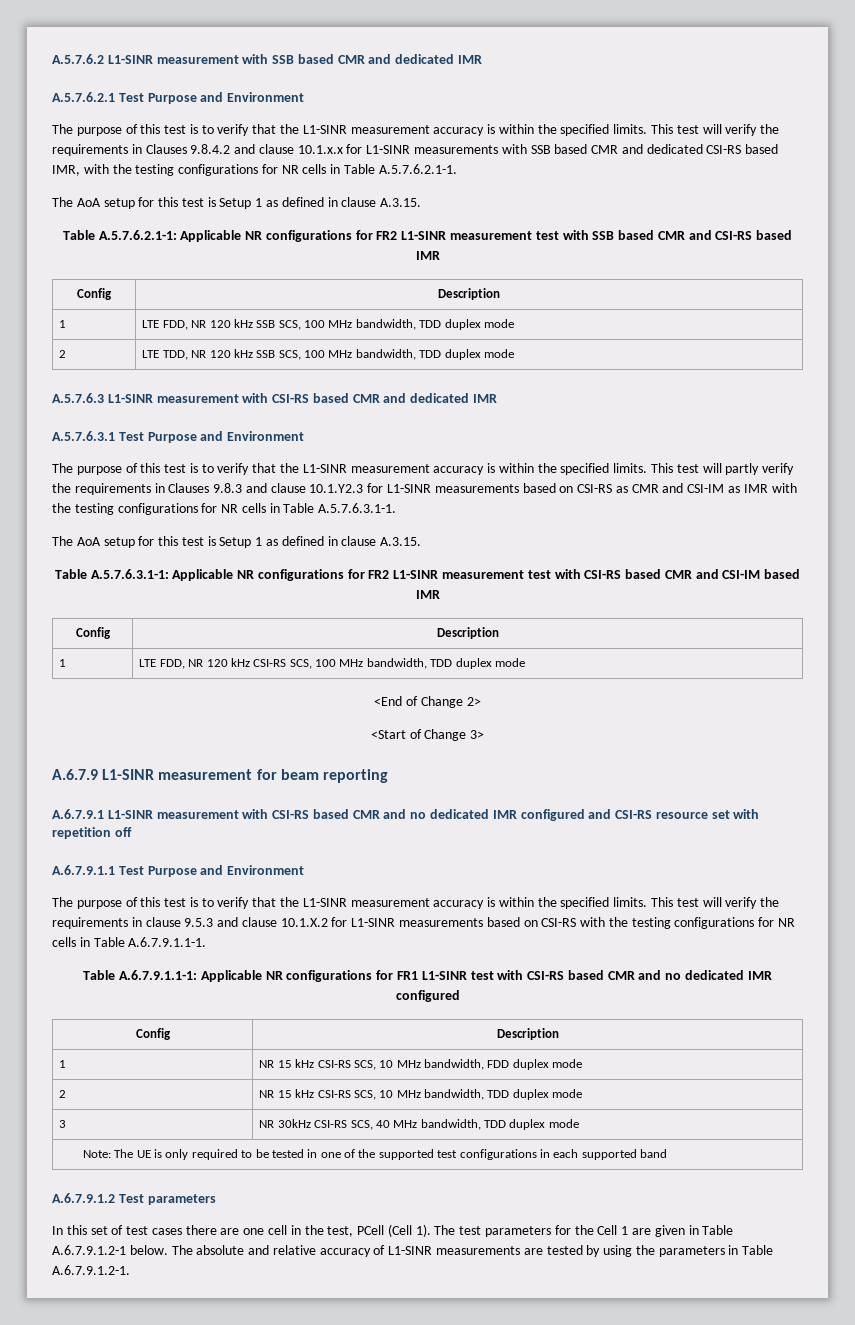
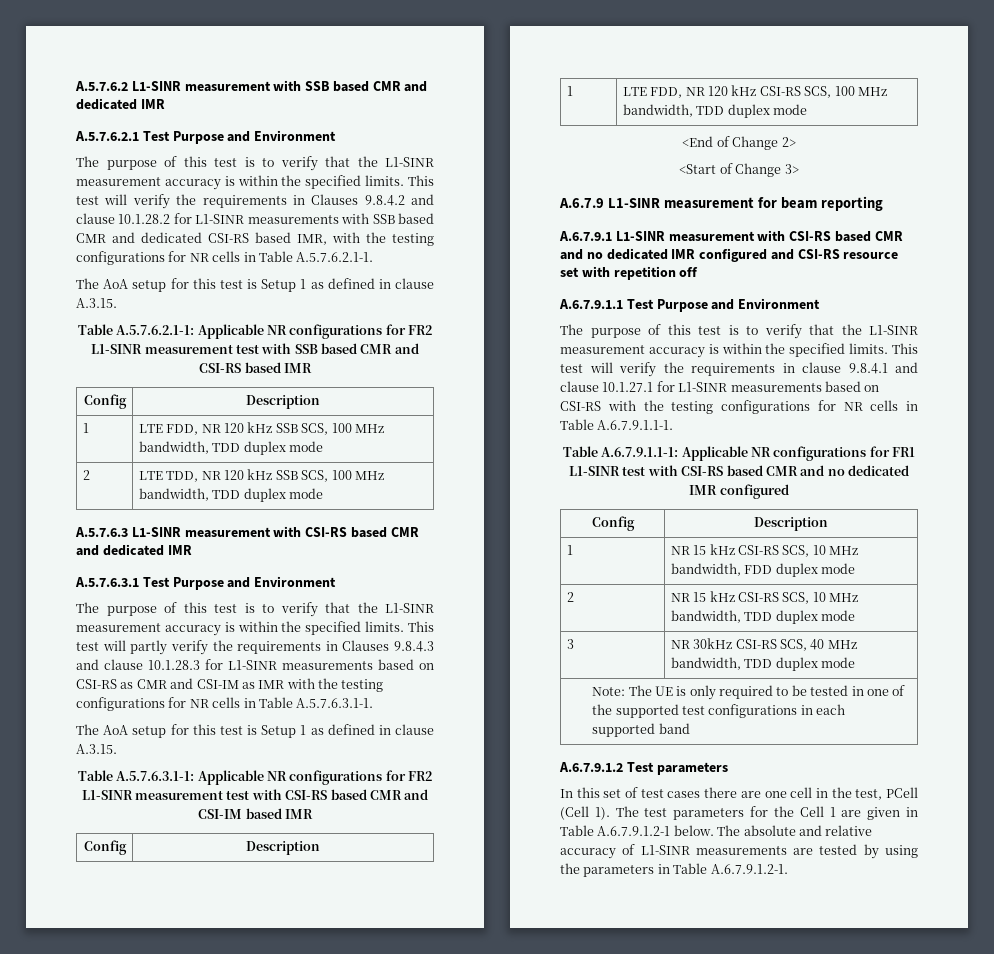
[297,145,343,154] 10.1.x.x -> [118,214,171,224] 10.1.28.2
[213,483,364,493] 9.8.3 and clause 10.1.Y2.3 -> [394,641,434,652] [76,659,200,670] 9.8.4.3 and clause 10.1.28.3
[184,917,328,927] 9.5.3 and clause 10.1.X.2 -> [848,362,918,374] [560,381,654,392] 9.8.4.1 and clause 10.1.27.1

